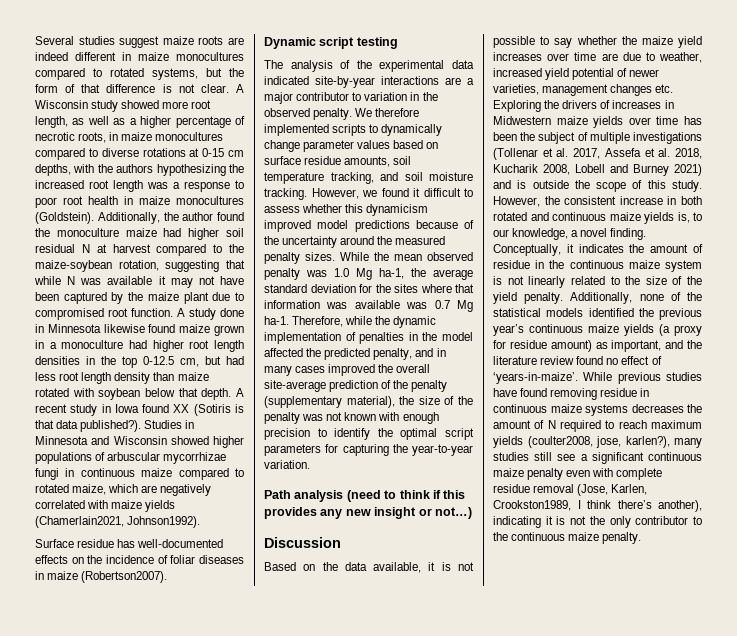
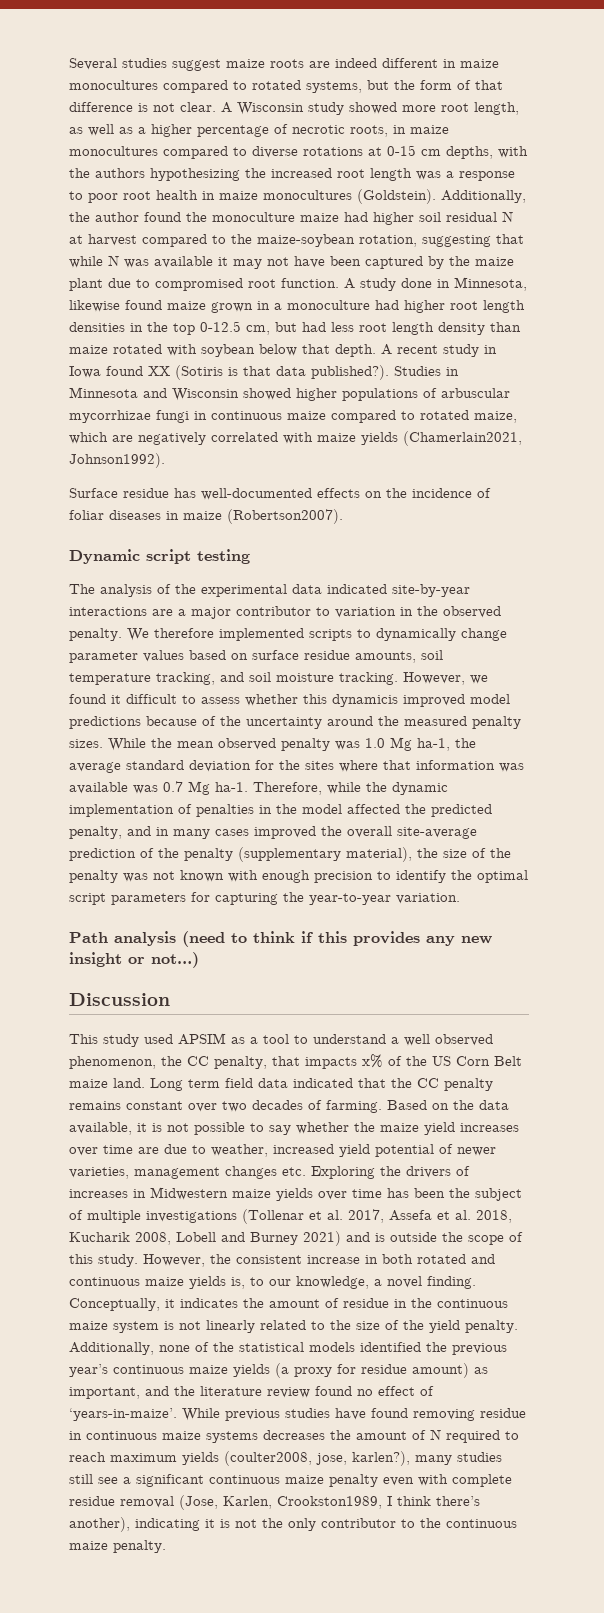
[47,324,101,333] Minnesota -> [454,277,527,291] Minnesota,
[366,204,429,216] dynamicism -> [332,694,398,707] dynamicis
(341, 542) none -> [69,1033,493,1047] [69,1054,522,1069] [69,1078,493,1091] [69,1100,382,1113] This study used APSIM as a tool to understand a well observed phenomenon, the CC penalty, that impacts x% of the US Corn Belt maize land. Long term field data indicated that the CC penalty remains constant over two decades of farming.

